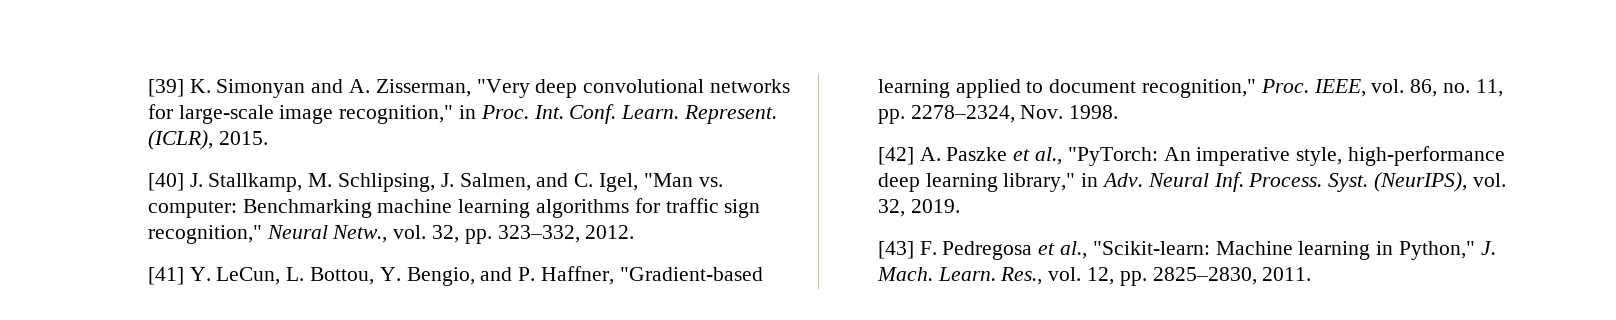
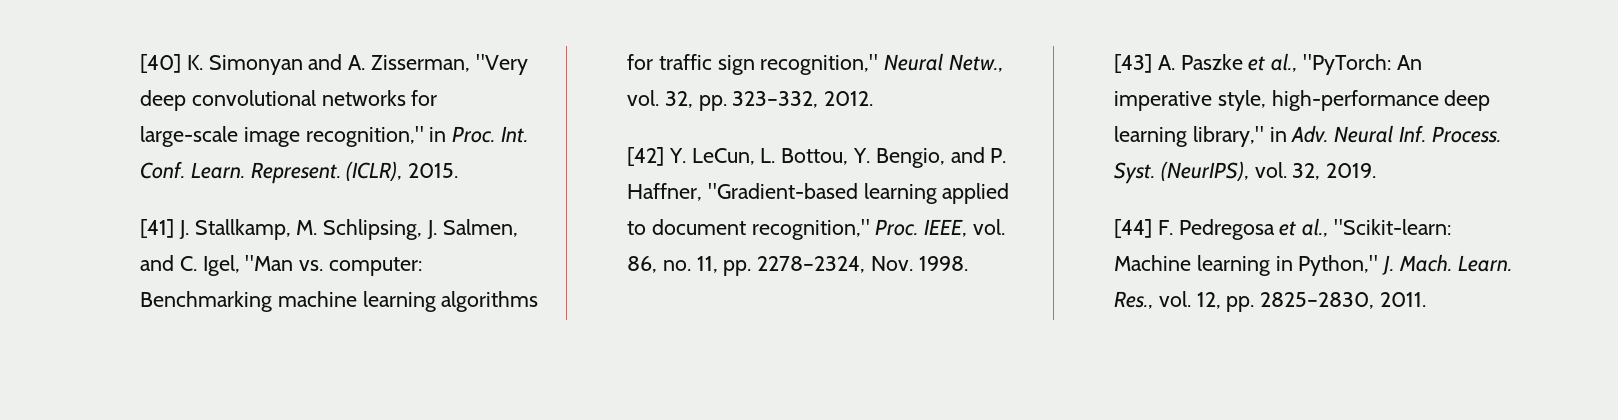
[147,79,184,97] [39] -> [140,54,182,73] [40]
[147,173,184,191] [40] -> [140,219,175,238] [41]
[147,267,184,285] [41] -> [627,147,665,166] [42]
[877,147,914,165] [42] -> [1114,54,1153,73] [43]
[877,241,914,259] [43] -> [1114,219,1153,238] [44]

